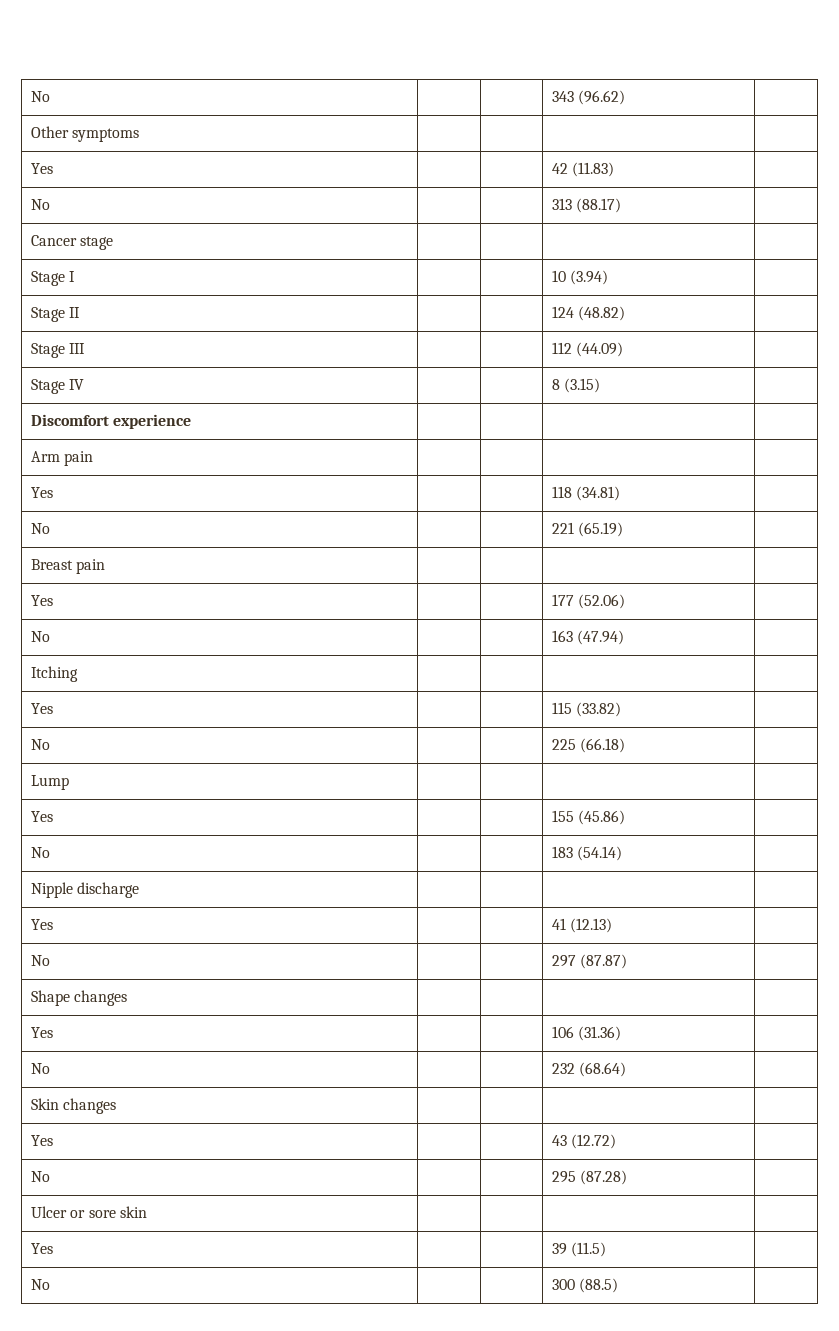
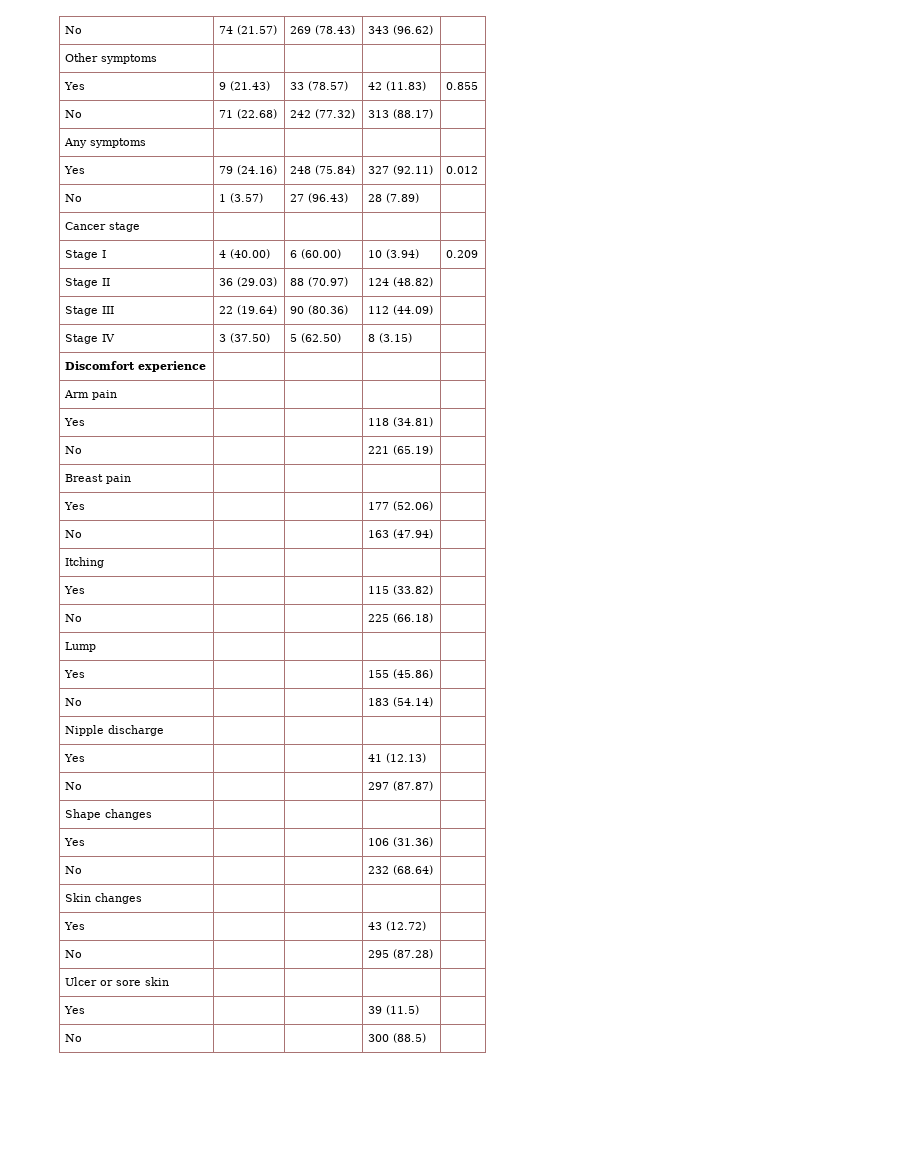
[30,91,50,102] No | | -> [65,26,83,34] [219,25,278,35] [290,25,356,35] No | 74 (21.57) | 269 (78.43)
(53, 168) | -> [219,81,271,91] [290,81,349,91] 9 (21.43) | 33 (78.57)
[30,199,50,210] [551,198,622,213] // No | | | 313 (88.17) -> [446,82,479,90] [65,110,83,118] [219,109,278,119] [290,109,356,119] [368,109,434,119] [64,138,147,148] [64,166,86,174] [219,165,278,175] [290,165,356,175] [368,165,434,175] [446,166,479,174] [65,194,83,202] [219,193,264,203] [290,193,349,203] [368,193,420,203] 0.855 // No | 71 (22.68) | 242 (77.32) | 313 (88.17) | // Any symptoms | | | | // Yes | 79 (24.16) | 248 (75.84) | 327 (92.11) | 0.012 // No | 1 (3.57) | 27 (96.43) | 28 (7.89)
(76, 276) | -> [219,249,271,259] [290,249,342,259] 4 (40.00) | 6 (60.00)
(609, 277) none -> [446,250,479,258] 0.209
(81, 312) | -> [219,277,278,287] [290,277,349,287] 36 (29.03) | 88 (70.97)
(86, 348) | -> [219,305,278,315] [290,305,349,315] 22 (19.64) | 90 (80.36)
(85, 384) | -> [219,333,271,343] [290,333,342,343] 3 (37.50) | 5 (62.50)

